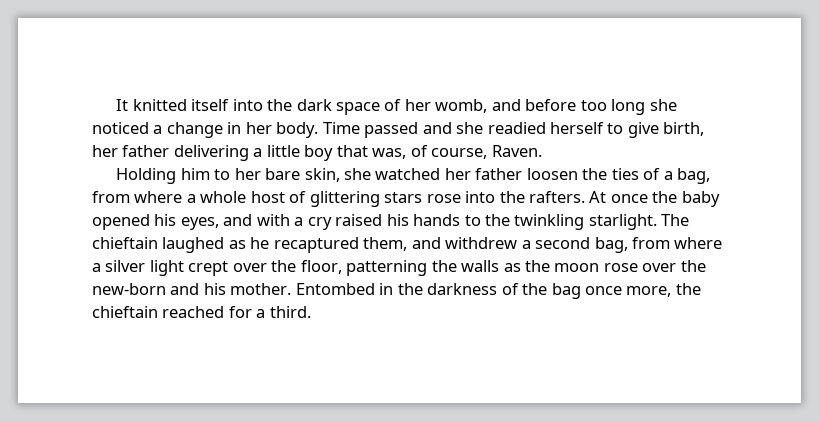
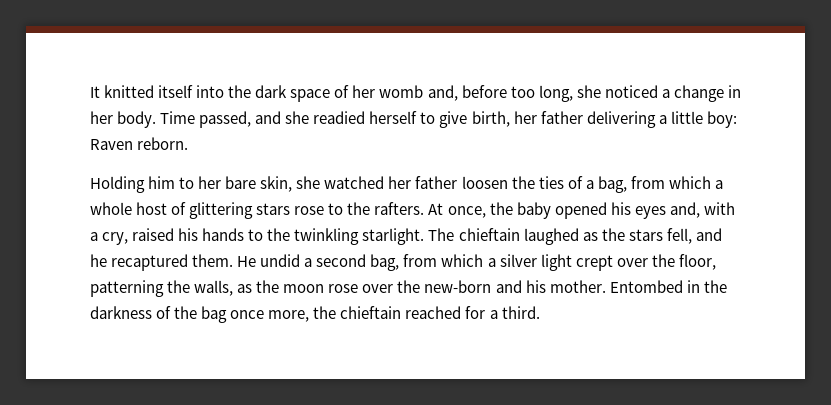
[435,99,521,113] womb, and -> [379,85,458,101] womb and,
[611,99,646,115] long -> [538,85,573,102] long,
[364,122,419,138] passed -> [199,111,252,128] passed,
[304,145,542,161] boy that was, of course, Raven. -> [706,111,737,128] [90,137,189,150] boy: Raven reborn.
[134,191,183,203] where -> [668,176,711,189] which
[465,191,496,203] into -> [328,203,344,215] to
[610,194,648,203] once -> [447,206,486,218] once,
[180,214,253,230] eyes, and -> [634,202,700,219] eyes and,
[307,217,332,230] cry -> [102,232,129,245] cry,
[250,237,518,253] he recaptured them, and withdrew -> [601,228,722,244] [90,254,301,271] the stars fell, and he recaptured them. He undid
[674,237,723,249] where -> [441,254,484,267] which
[461,260,500,272] walls -> [194,280,234,296] walls,

